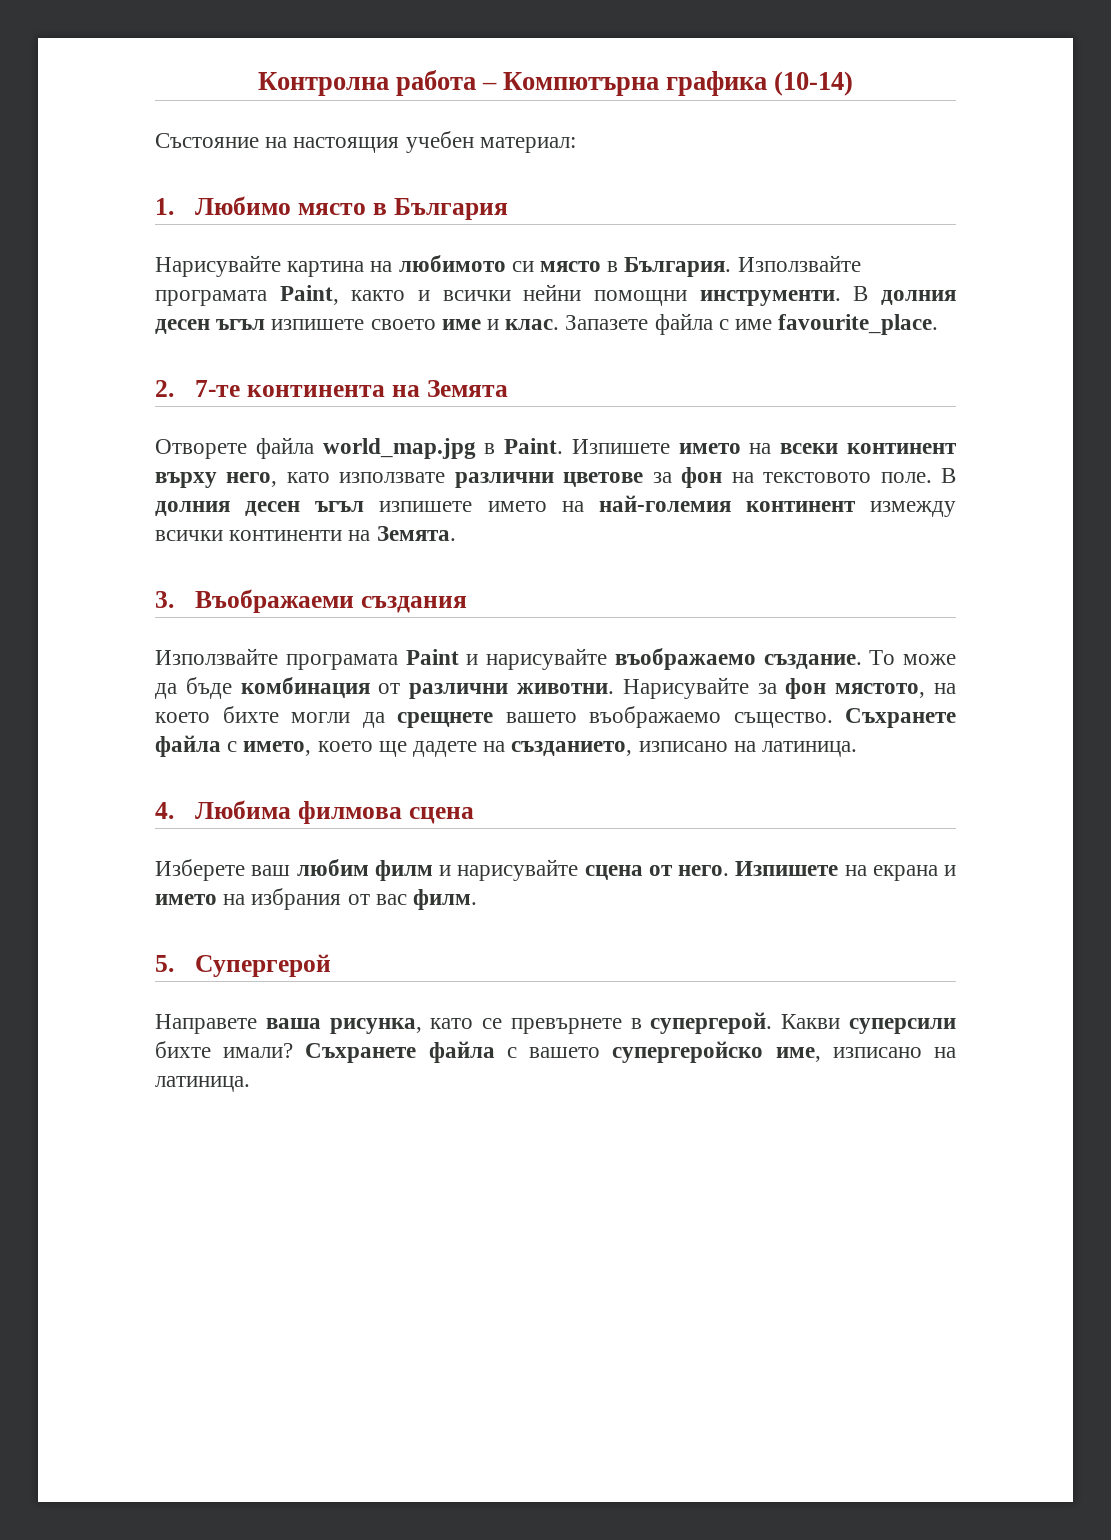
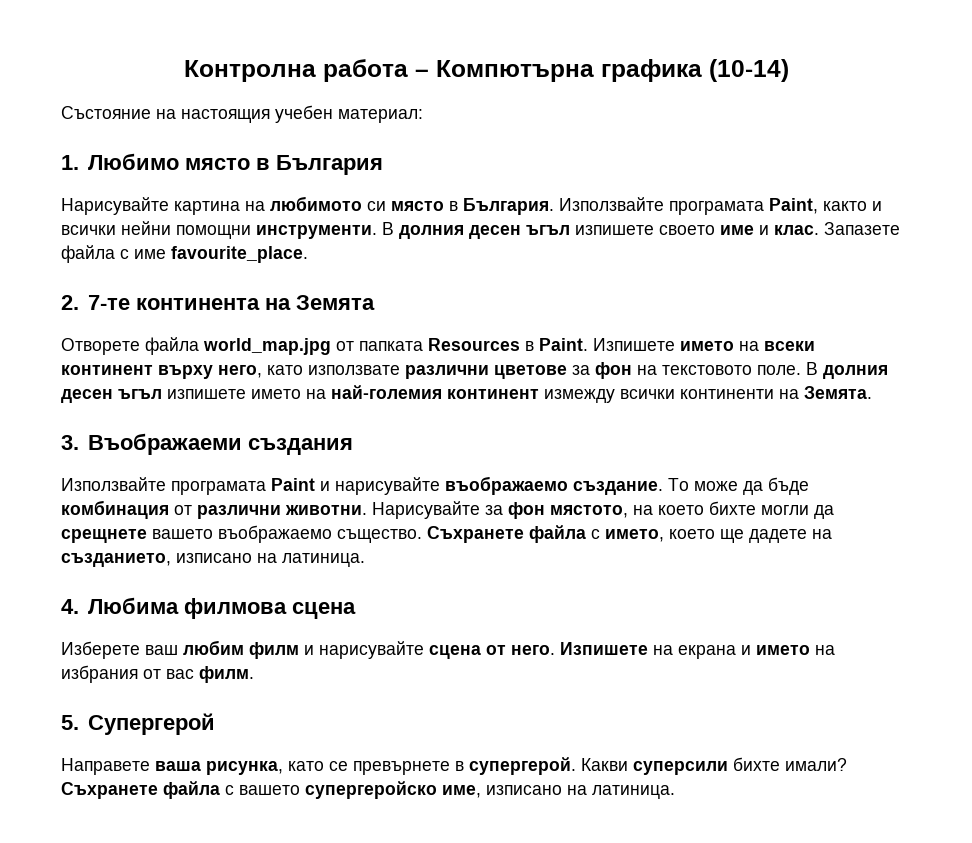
(476, 448) none -> [336,338,520,351] от папката Resources

